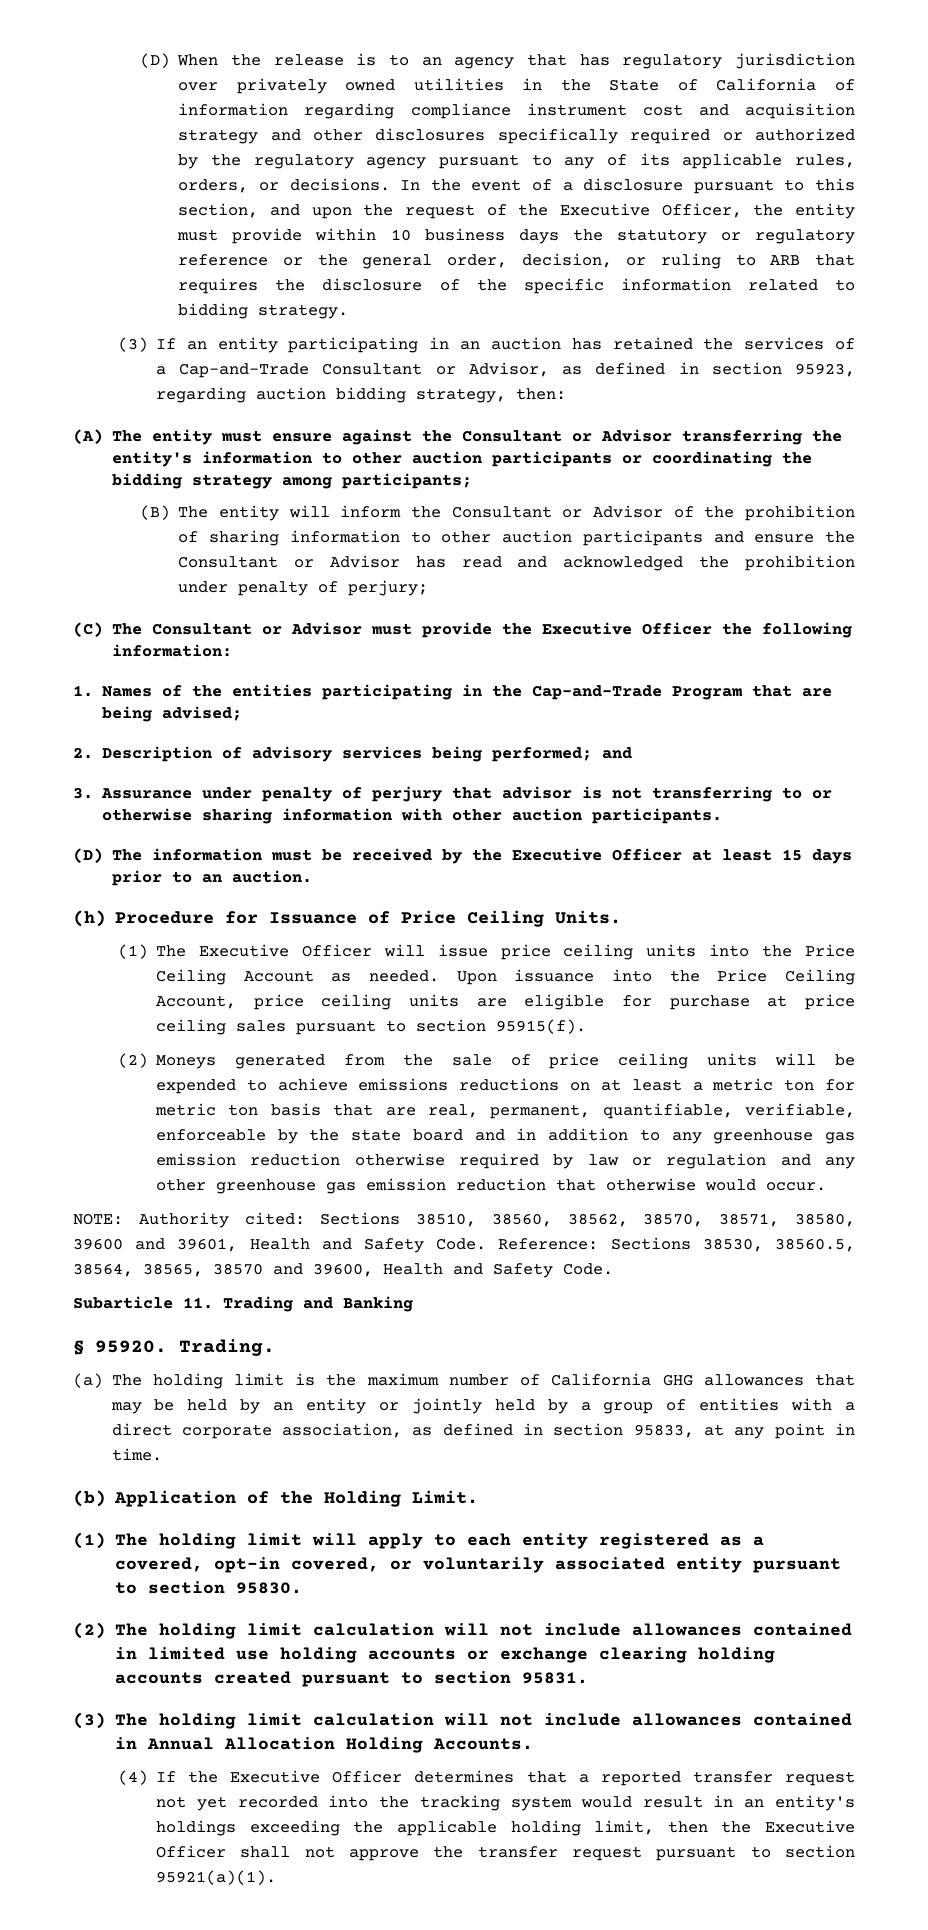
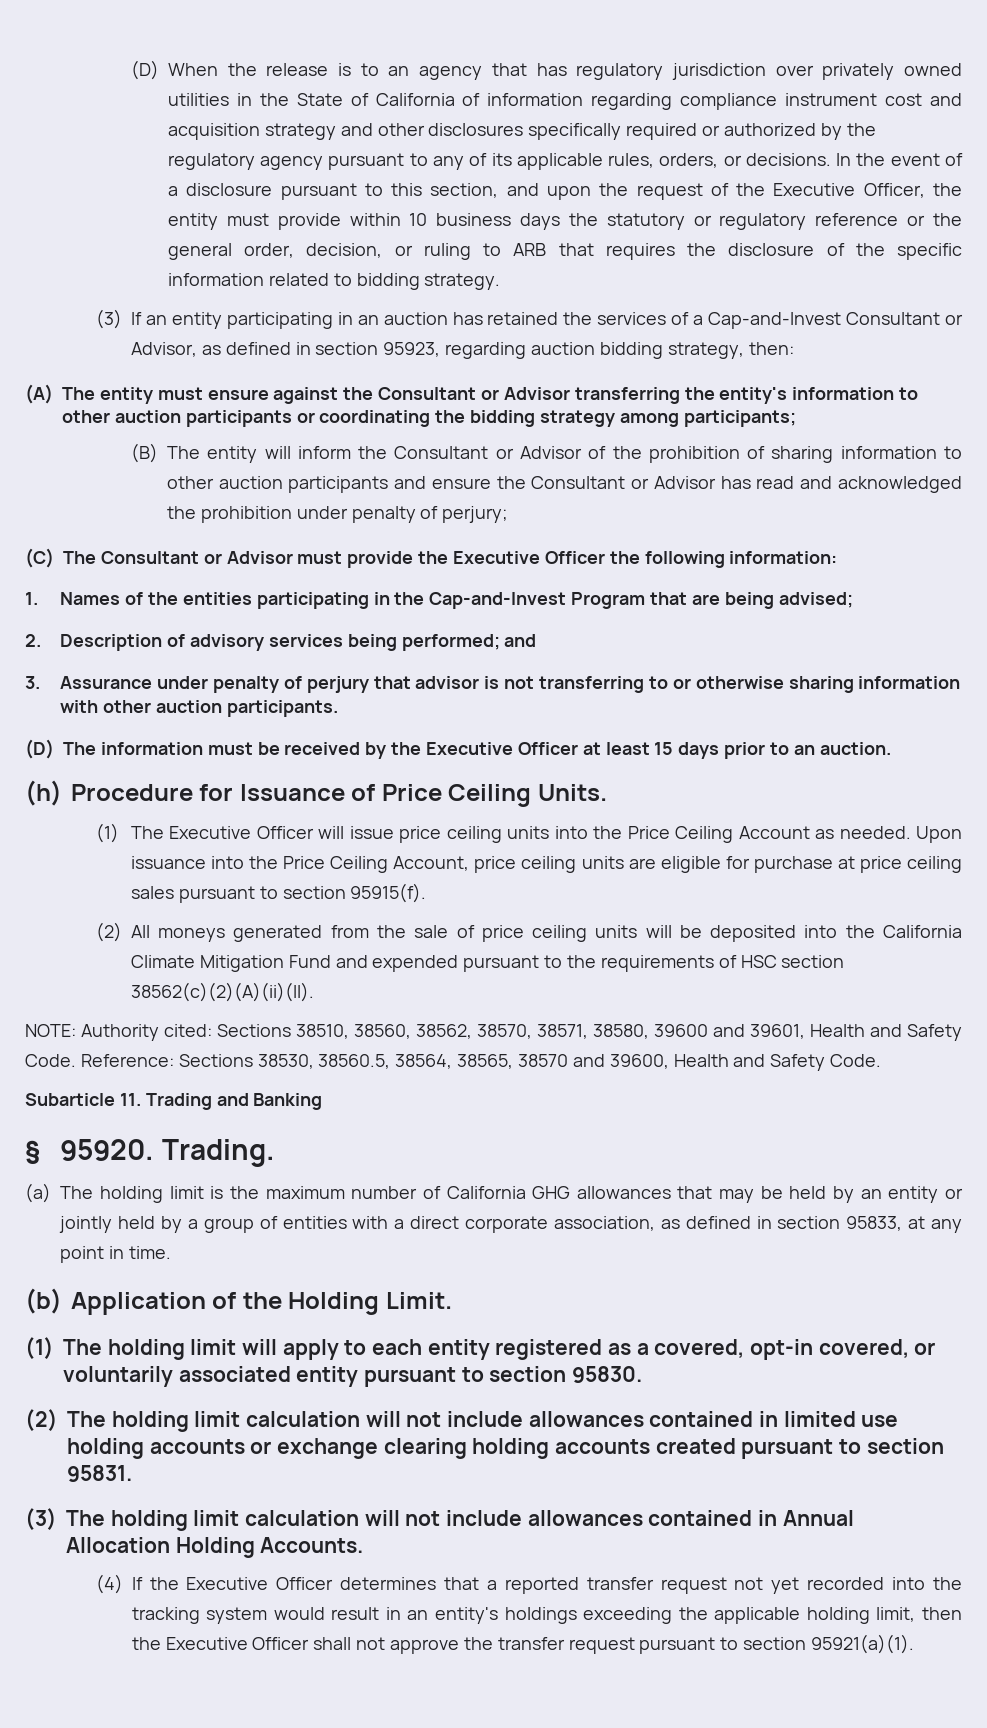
[179,363,310,378] Cap-and-Trade -> [708,312,842,329] Cap-and-Invest
[531,685,662,700] Cap-and-Trade -> [429,592,567,609] Cap-and-Invest
[156,1055,217,1069] Moneys -> [130,925,226,942] All moneys
[156,1078,856,1094] [155,1103,856,1119] [156,1128,855,1144] [156,1153,855,1169] [156,1178,827,1194] expended to achieve emissions reductions on at least a metric ton for metric ton basis that are real, permanent, quantifiable, verifiable, enforceable by the state board and in addition to any greenhouse gas emission reduction otherwise required by law or regulation and any other greenhouse gas emission reduction that otherwise would occur. -> [710,925,962,942] [130,955,845,972] [130,982,314,1002] deposited into the California Climate Mitigation Fund and expended pursuant to the requirements of HSC section 38562(c)(2)(A)(ii)(II).

